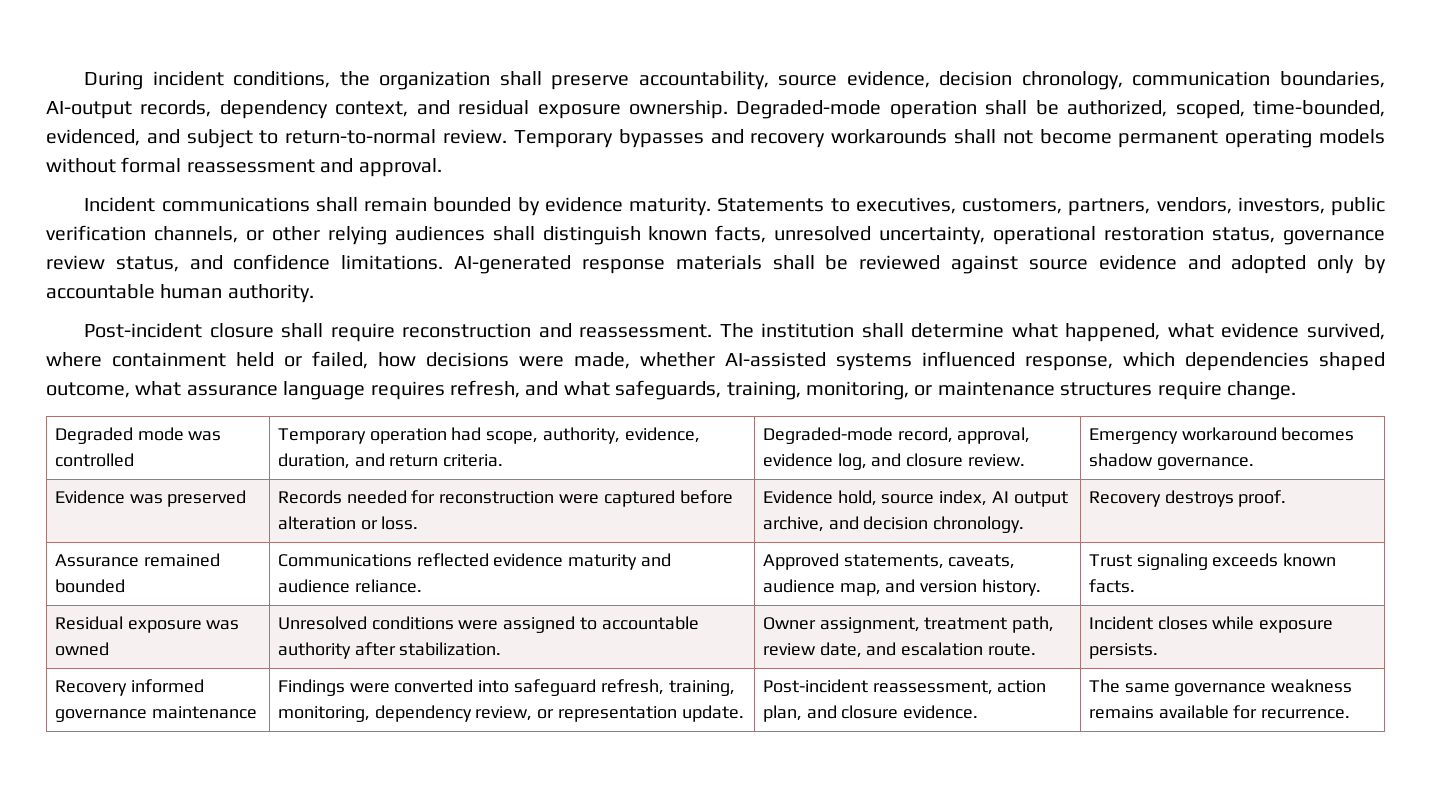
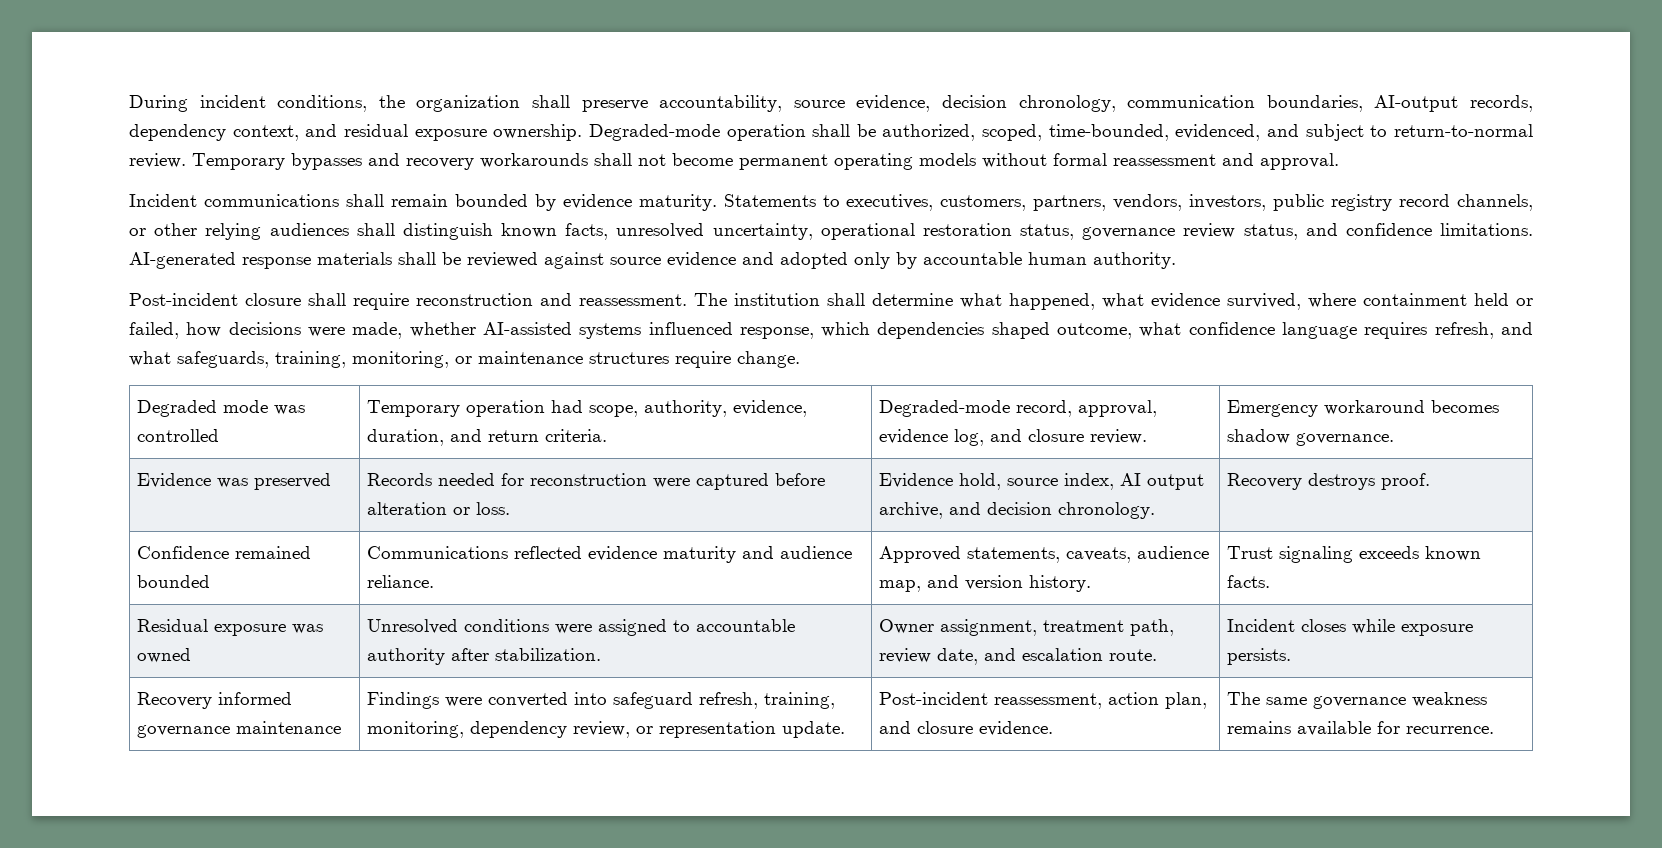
[46,225,146,241] verification -> [1331,194,1451,211] registry record
[186,385,278,396] assurance -> [1188,322,1275,335] confidence
[54,554,139,567] Assurance -> [137,546,230,559] Confidence

